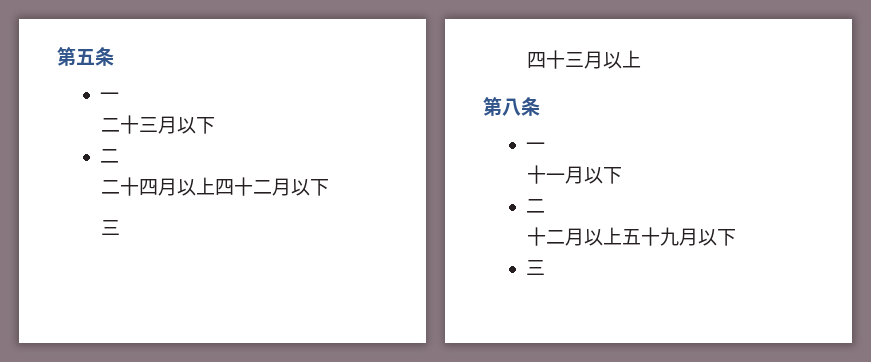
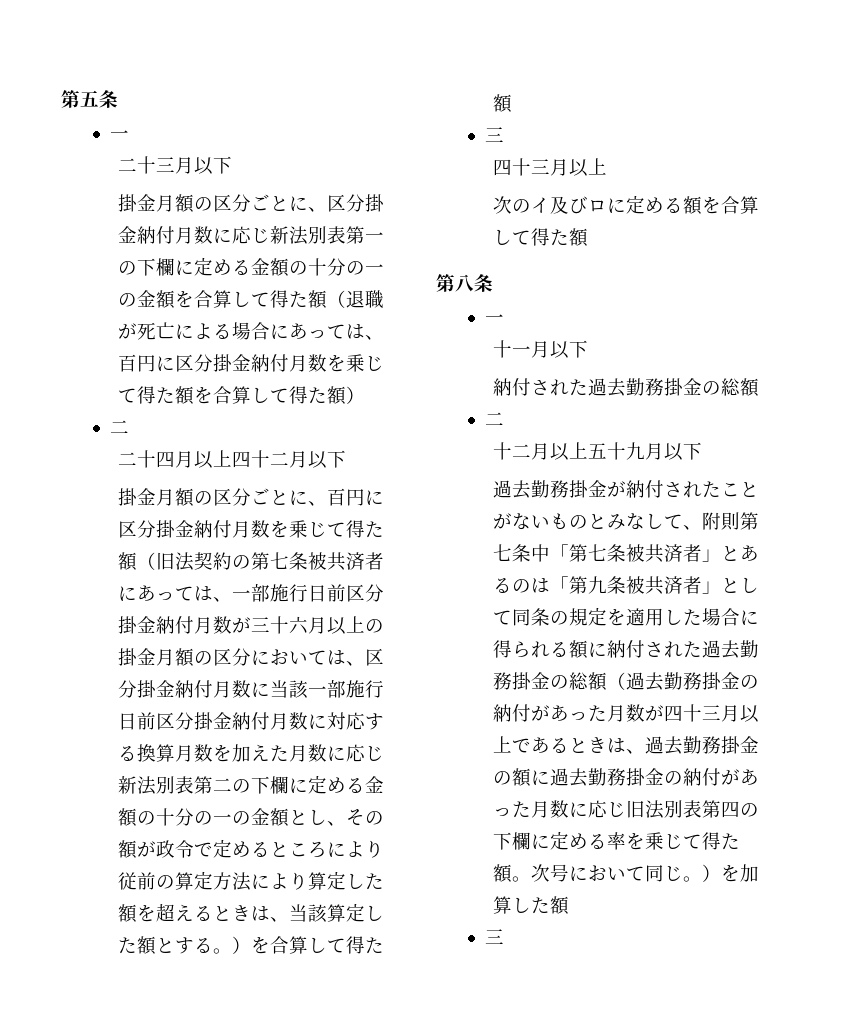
(215, 125) none -> [117,194,385,213] [117,226,384,245] [117,257,384,277] [117,290,384,309] [117,322,384,340] [117,354,384,372] [117,386,365,405] // 掛金月額の区分ごとに、区分掛金納付月数に応じ新法別表第一の下欄に定める金額の十分の一の金額を合算して得た額（退職が死亡による場合にあっては、百円に区分掛金納付月数を乗じて得た額を合算して得た額）
[100,220,120,235] [526,50,641,69] 三 // 四十三月以上 -> [117,488,384,507] [117,520,384,538] [117,552,384,571] [117,584,384,602] [117,616,384,635] [117,648,384,667] [117,680,384,699] [117,712,384,730] [117,744,384,762] [117,775,384,795] [117,808,384,827] [117,839,384,859] [117,871,384,891] [117,903,384,923] [117,936,384,955] [492,94,512,113] [484,127,504,142] [492,158,607,177] [492,195,759,215] [492,228,588,247] 掛金月額の区分ごとに、百円に区分掛金納付月数を乗じて得た額（旧法契約の第七条被共済者にあっては、一部施行日前区分掛金納付月数が三十六月以上の掛金月額の区分においては、区分掛金納付月数に当該一部施行日前区分掛金納付月数に対応する換算月数を加えた月数に応じ新法別表第二の下欄に定める金額の十分の一の金額とし、その額が政令で定めるところにより従前の算定方法により算定した額を超えるときは、当該算定した額とする。）を合算して得た額 // 三 // 四十三月以上 // 次のイ及びロに定める額を合算して得た額
(622, 175) none -> [492,378,759,397] // 納付された過去勤務掛金の総額
(736, 237) none -> [492,480,759,499] [492,512,759,531] [492,544,759,563] [492,576,759,595] [492,607,759,626] [492,640,759,659] [492,672,759,691] [492,704,759,723] [492,736,759,755] [492,768,759,787] [492,800,759,819] [492,831,740,850] [492,864,759,883] [492,896,569,915] // 過去勤務掛金が納付されたことがないものとみなして、附則第七条中「第七条被共済者」とあるのは「第九条被共済者」として同条の規定を適用した場合に得られる額に納付された過去勤務掛金の総額（過去勤務掛金の納付があった月数が四十三月以上であるときは、過去勤務掛金の額に過去勤務掛金の納付があった月数に応じ旧法別表第四の下欄に定める率を乗じて得た額。次号において同じ。）を加算した額

